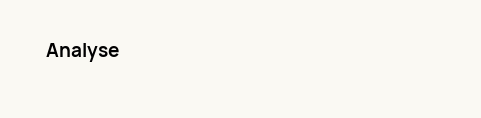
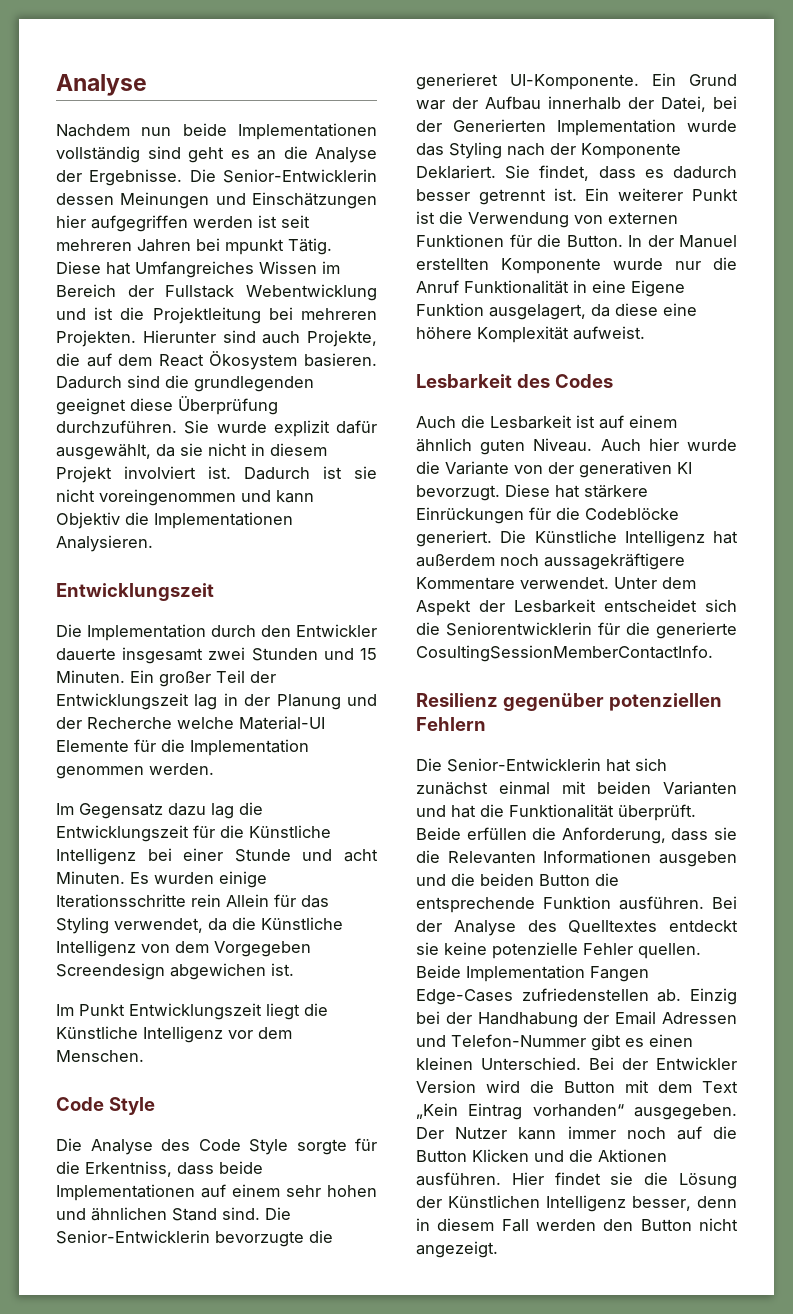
[46,43,119,62] Analyse -> [56,74,147,96] [56,123,377,140] [56,146,377,163] [56,169,377,186] [56,192,377,209] [56,215,310,232] [56,238,332,255] [56,261,340,278] [56,284,377,301] [56,307,377,324] [56,330,377,347] [56,351,377,370] [56,375,314,392] [56,396,278,415] [56,420,377,437] [56,443,327,460] [56,466,377,483] [56,489,314,506] [56,512,293,529] [56,535,153,552] [56,583,214,601] [56,624,377,641] [56,647,377,664] [56,670,276,687] [56,693,377,710] [56,716,325,730] [56,739,309,756] [56,763,214,779] [56,802,263,819] [56,825,331,842] [56,848,378,865] [56,871,267,888] [56,894,329,908] [56,917,343,934] [56,940,311,957] [56,963,294,980] [56,1003,328,1020] [56,1026,292,1043] [56,1050,144,1062] [56,1097,155,1115] [56,1138,377,1155] [56,1161,263,1177] [56,1184,377,1201] [56,1207,291,1221] [56,1230,333,1247] [416,73,737,90] [416,96,737,112] [416,119,737,136] [416,142,681,159] [416,165,737,181] [416,188,738,205] [416,211,678,228] [416,234,737,248] [416,257,737,274] [416,280,685,297] [416,303,697,320] [416,326,645,343] [416,374,613,388] [416,415,677,429] [416,438,737,455] [416,461,692,478] [416,484,648,501] [416,507,679,524] [416,530,738,547] [416,553,685,570] [416,577,696,590] [416,599,737,616] [416,622,737,639] [416,645,713,662] [416,693,722,711] [416,717,486,731] [416,758,667,772] [416,781,737,795] [416,804,696,821] [416,827,737,844] [416,850,737,867] [416,873,619,886] [416,896,737,913] [416,920,738,936] [416,942,701,959] [416,965,649,982] [416,988,737,1005] [416,1011,737,1028] [416,1034,693,1051] [416,1057,737,1070] [416,1080,738,1093] [416,1103,737,1120] [416,1126,737,1140] [416,1149,667,1162] [416,1172,737,1189] [416,1195,737,1212] [416,1218,738,1232] [416,1241,498,1258] Analyse // Nachdem nun beide Implementationen vollständig sind geht es an die Analyse der Ergebnisse. Die Senior-Entwicklerin dessen Meinungen und Einschätzungen hier aufgegriffen werden ist seit mehreren Jahren bei mpunkt Tätig. Diese hat Umfangreiches Wissen im Bereich der Fullstack Webentwicklung und ist die Projektleitung bei mehreren Projekten. Hierunter sind auch Projekte, die auf dem React Ökosystem basieren. Dadurch sind die grundlegenden geeignet diese Überprüfung durchzuführen. Sie wurde explizit dafür ausgewählt, da sie nicht in diesem Projekt involviert ist. Dadurch ist sie nicht voreingenommen und kann Objektiv die Implementationen Analysieren. // Entwicklungszeit // Die Implementation durch den Entwickler dauerte insgesamt zwei Stunden und 15 Minuten. Ein großer Teil der Entwicklungszeit lag in der Planung und der Recherche welche Material-UI Elemente für die Implementation genommen werden. // Im Gegensatz dazu lag die Entwicklungszeit für die Künstliche Intelligenz bei einer Stunde und acht Minuten. Es wurden einige Iterationsschritte rein Allein für das Styling verwendet, da die Künstliche Intelligenz von dem Vorgegeben Screendesign abgewichen ist. // Im Punkt Entwicklungszeit liegt die Künstliche Intelligenz vor dem Menschen. // Code Style // Die Analyse des Code Style sorgte für die Erkentniss, dass beide Implementationen auf einem sehr hohen und ähnlichen Stand sind. Die Senior-Entwicklerin bevorzugte die generieret UI-Komponente. Ein Grund war der Aufbau innerhalb der Datei, bei der Generierten Implementation wurde das Styling nach der Komponente Deklariert. Sie findet, dass es dadurch besser getrennt ist. Ein weiterer Punkt ist die Verwendung von externen Funktionen für die Button. In der Manuel erstellten Komponente wurde nur die Anruf Funktionalität in eine Eigene Funktion ausgelagert, da diese eine höhere Komplexität aufweist. // Lesbarkeit des Codes // Auch die Lesbarkeit ist auf einem ähnlich guten Niveau. Auch hier wurde die Variante von der generativen KI bevorzugt. Diese hat stärkere Einrückungen für die Codeblöcke generiert. Die Künstliche Intelligenz hat außerdem noch aussagekräftigere Kommentare verwendet. Unter dem Aspekt der Lesbarkeit entscheidet sich die Seniorentwicklerin für die generierte CosultingSessionMemberContactInfo. // Resilienz gegenüber potenziellen Fehlern // Die Senior-Entwicklerin hat sich zunächst einmal mit beiden Varianten und hat die Funktionalität überprüft. Beide erfüllen die Anforderung, dass sie die Relevanten Informationen ausgeben und die beiden Button die entsprechende Funktion ausführen. Bei der Analyse des Quelltextes entdeckt sie keine potenzielle Fehler quellen. Beide Implementation Fangen Edge-Cases zufriedenstellen ab. Einzig bei der Handhabung der Email Adressen und Telefon-Nummer gibt es einen kleinen Unterschied. Bei der Entwickler Version wird die Button mit dem Text „Kein Eintrag vorhanden“ ausgegeben. Der Nutzer kann immer noch auf die Button Klicken und die Aktionen ausführen. Hier findet sie die Lösung der Künstlichen Intelligenz besser, denn in diesem Fall werden den Button nicht angezeigt.

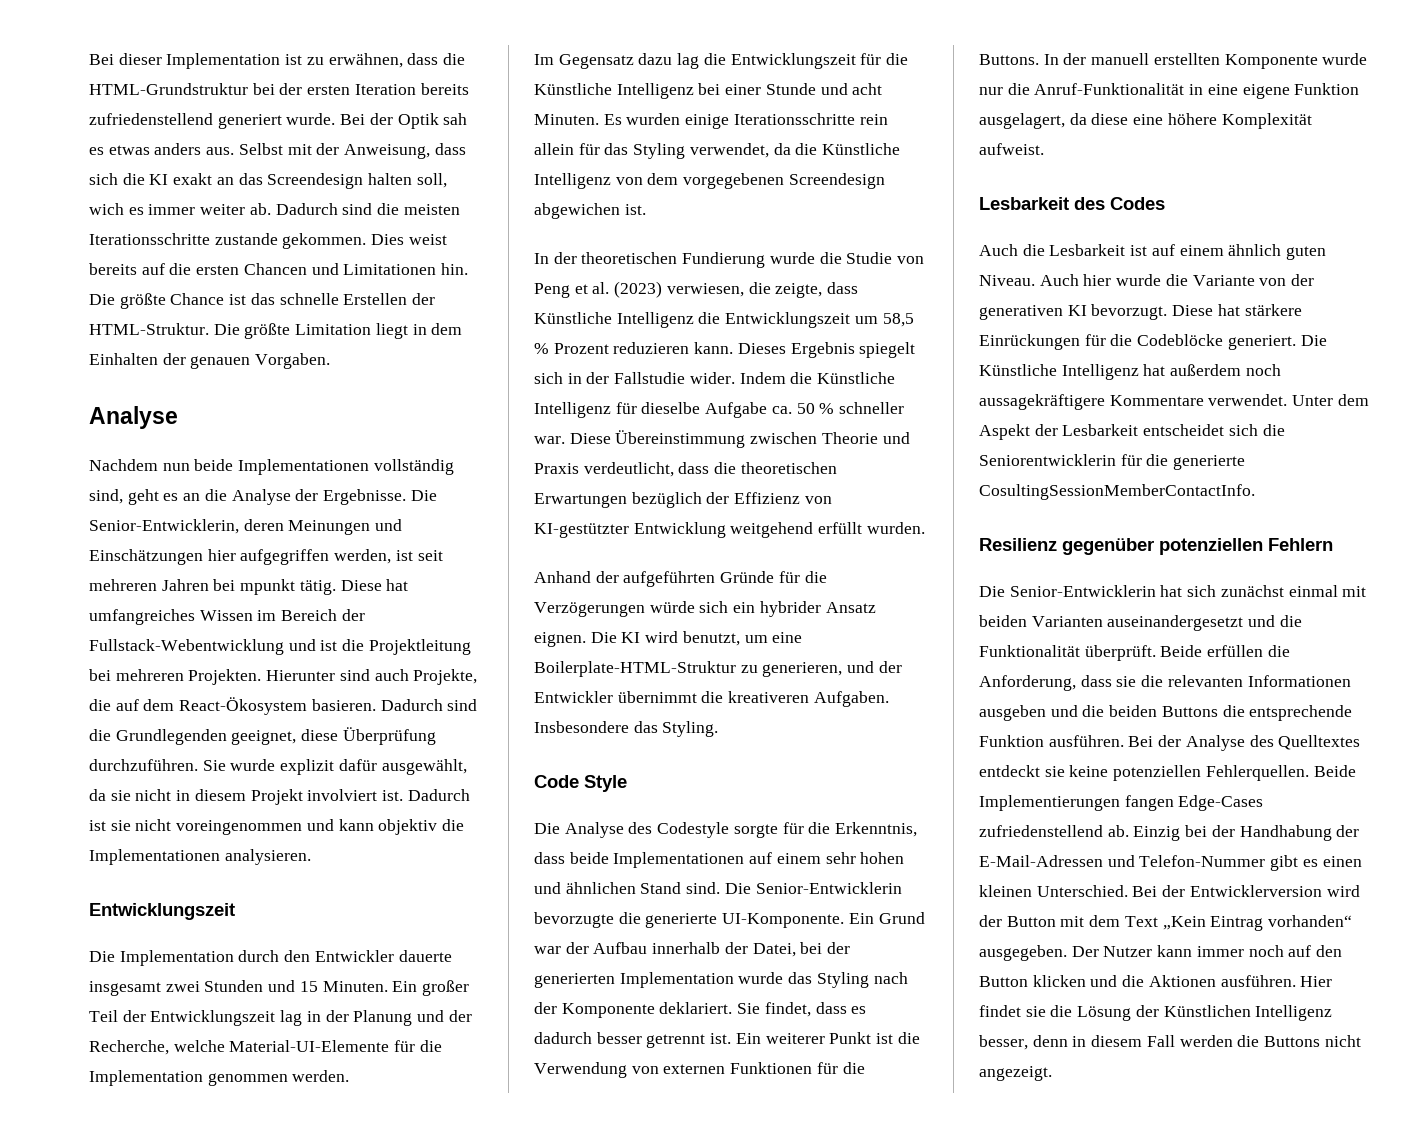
(56, 85) none -> [89,53,466,69] [89,83,469,95] [89,113,468,129] [89,143,466,159] [89,173,447,189] [89,203,460,215] [89,233,447,249] [89,263,469,275] [89,293,436,309] [89,323,463,339] [89,353,331,369] Bei dieser Implementation ist zu erwähnen, dass die HTML-Grundstruktur bei der ersten Iteration bereits zufriedenstellend generiert wurde. Bei der Optik sah es etwas anders aus. Selbst mit der Anweisung, dass sich die KI exakt an das Screendesign halten soll, wich es immer weiter ab. Dadurch sind die meisten Iterationsschritte zustande gekommen. Dies weist bereits auf die ersten Chancen und Limitationen hin. Die größte Chance ist das schnelle Erstellen der HTML-Struktur. Die größte Limitation liegt in dem Einhalten der genauen Vorgaben. //
[147,146,181,159] sind -> [89,489,123,504] sind,
[223,169,377,183] [56,193,114,205] Senior-Entwicklerin dessen -> [89,519,284,534] Senior-Entwicklerin, deren
[193,216,253,228] werden -> [334,549,392,564] werden,
[288,238,332,255] [56,261,254,278] Tätig. Diese hat Umfangreiches -> [299,579,409,595] [89,609,195,625] tätig. Diese hat umfangreiches
[165,284,377,301] Fullstack Webentwicklung -> [89,639,284,655] Fullstack-Webentwicklung
[158,351,298,370] React Ökosystem -> [179,697,308,715] React-Ökosystem
[194,376,314,392] [56,398,126,415] grundlegenden geeignet -> [115,729,297,745] Grundlegenden geeignet,
[56,512,120,529] Objektiv -> [378,819,438,835] objektiv
[56,535,153,552] Analysieren. -> [224,849,311,865] analysieren.
[87,716,325,730] [56,740,129,752] Recherche welche Material-UI Elemente -> [89,1040,390,1055] Recherche, welche Material-UI-Elemente
[226,894,269,907] Allein -> [534,143,574,155] allein
[214,941,311,957] Vorgegeben -> [683,173,785,189] vorgegebenen
[56,1003,328,1020] [56,1026,292,1043] [56,1050,144,1062] Im Punkt Entwicklungszeit liegt die Künstliche Intelligenz vor dem Menschen. -> [534,252,925,268] [534,281,859,298] [534,312,914,328] [534,342,916,358] [534,372,896,384] [534,402,905,418] [534,430,910,448] [534,462,837,477] [534,492,832,508] [534,522,925,538] [534,571,827,587] [534,601,876,617] [534,631,803,647] [534,661,902,677] [534,691,889,707] [534,721,719,737] In der theoretischen Fundierung wurde die Studie von Peng et al. (2023) verwiesen, die zeigte, dass Künstliche Intelligenz die Entwicklungszeit um 58,5 % Prozent reduzieren kann. Dieses Ergebnis spiegelt sich in der Fallstudie wider. Indem die Künstliche Intelligenz für dieselbe Aufgabe ca. 50 % schneller war. Diese Übereinstimmung zwischen Theorie und Praxis verdeutlicht, dass die theoretischen Erwartungen bezüglich der Effizienz von KI-gestützter Entwicklung weitgehend erfüllt wurden. // Anhand der aufgeführten Gründe für die Verzögerungen würde sich ein hybrider Ansatz eignen. Die KI wird benutzt, um eine Boilerplate-HTML-Struktur zu generieren, und der Entwickler übernimmt die kreativeren Aufgaben. Insbesondere das Styling.
[198,1139,288,1155] Code Style -> [657,822,730,838] Codestyle
[85,1161,172,1177] Erkentniss, -> [835,822,918,837] Erkenntnis,
[416,73,498,90] generieret -> [645,913,718,928] generierte
[453,119,546,132] Generierten -> [534,973,615,988] generierten
[416,165,496,179] Deklariert. -> [659,1002,733,1014] deklariert.
[566,235,737,248] Button. In der Manuel -> [979,53,1150,65] Buttons. In der manuell
[416,280,569,294] Anruf Funktionalität -> [1034,83,1185,95] Anruf-Funktionalität
[631,280,685,297] Eigene -> [1242,84,1290,99] eigene
[416,805,476,818] und hat -> [1107,615,1276,631] auseinandergesetzt und
[447,851,536,864] Relevanten -> [1167,675,1243,687] relevanten
[539,874,590,886] Button -> [1161,706,1218,717] Buttons
[492,942,701,959] [416,965,649,982] [416,988,649,1005] potenzielle Fehler quellen. Beide Implementation Fangen Edge-Cases zufriedenstellen -> [1113,765,1356,781] [979,795,1264,811] [979,825,1103,837] potenziellen Fehlerquellen. Beide Implementierungen fangen Edge-Cases zufriedenstellend
[615,1011,737,1025] Email Adressen -> [979,855,1103,867] E-Mail-Adressen
[656,1057,737,1070] [416,1080,554,1093] Entwickler Version wird die -> [1189,885,1360,897] [979,915,1002,927] Entwicklerversion wird der
[713,1126,737,1139] [416,1149,529,1162] die Button Klicken -> [1316,945,1343,957] [979,975,1086,987] den Button klicken
[603,1219,692,1231] den Button -> [1237,1035,1321,1047] die Buttons

